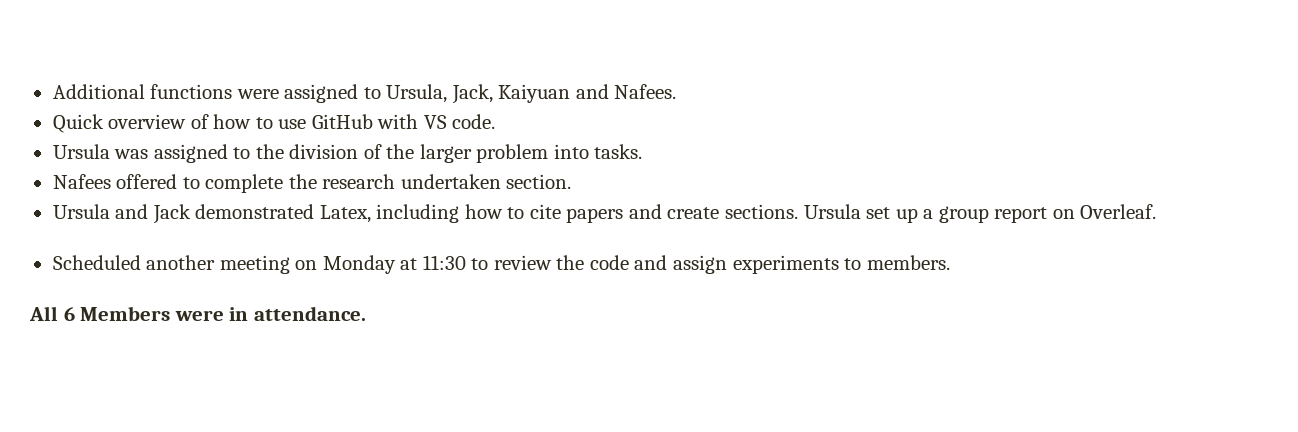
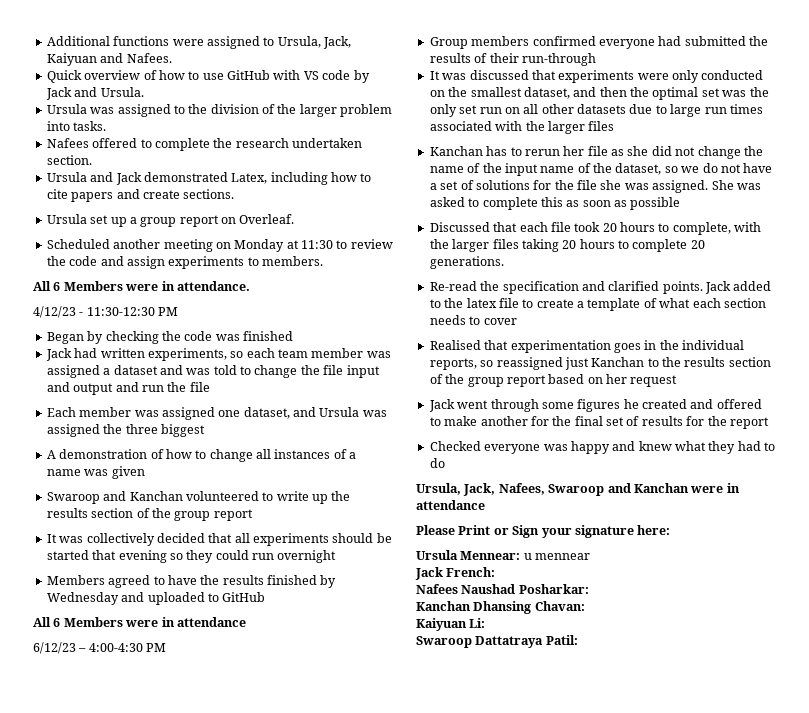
[452,114,496,129] code. -> [322,70,370,83] [45,87,144,100] code by Jack and Ursula.
(798, 211) none -> (235, 194) //
(366, 313) none -> [33,306,179,318] [46,331,293,344] [45,348,391,361] [46,365,380,378] [46,382,210,395] [46,407,387,420] [46,424,205,437] [46,449,357,462] [46,466,145,479] [46,491,351,504] [46,508,253,521] [46,533,392,546] [46,550,337,563] [46,575,337,588] [46,592,266,605] [33,617,246,627] [33,642,167,654] [429,36,768,49] [429,53,596,66] [429,70,764,83] [429,87,769,100] [429,104,763,117] [429,121,615,134] [429,146,763,159] [429,163,773,176] [429,180,761,193] [429,197,681,210] [429,222,762,235] [429,239,705,252] [429,256,504,269] [429,281,772,294] [429,298,766,311] [429,315,517,325] [429,340,744,353] [429,357,771,370] [429,374,678,387] [428,399,762,412] [429,416,769,429] [429,441,776,454] [429,458,445,468] [416,483,740,496] [416,500,485,510] [416,525,671,538] [416,550,591,560] [415,567,496,580] [416,584,589,594] [416,601,585,614] [416,618,486,631] [416,635,578,648] // 4/12/23 - 11:30-12:30 PM // Began by checking the code was finished // Jack had written experiments, so each team member was assigned a dataset and was told to change the file input and output and run the file // Each member was assigned one dataset, and Ursula was assigned the three biggest // A demonstration of how to change all instances of a name was given // Swaroop and Kanchan volunteered to write up the results section of the group report // It was collectively decided that all experiments should be started that evening so they could run overnight // Members agreed to have the results finished by Wednesday and uploaded to GitHub // All 6 Members were in attendance // 6/12/23 – 4:00-4:30 PM // Group members confirmed everyone had submitted the results of their run-through // It was discussed that experiments were only conducted on the smallest dataset, and then the optimal set was the only set run on all other datasets due to large run times associated with the larger files // Kanchan has to rerun her file as she did not change the name of the input name of the dataset, so we do not have a set of solutions for the file she was assigned. She was asked to complete this as soon as possible // Discussed that each file took 20 hours to complete, with the larger files taking 20 hours to complete 20 generations. // Re-read the specification and clarified points. Jack added to the latex file to create a template of what each section needs to cover // Realised that experimentation goes in the individual reports, so reassigned just Kanchan to the results section of the group report based on her request // Jack went through some figures he created and offered to make another for the final set of results for the report // Checked everyone was happy and knew what they had to do // Ursula, Jack, Nafees, Swaroop and Kanchan were in attendance // Please Print or Sign your signature here: // Ursula Mennear: u mennear // Jack French: // Nafees Naushad Posharkar: // Kanchan Dhansing Chavan: // Kaiyuan Li: // Swaroop Dattatraya Patil:

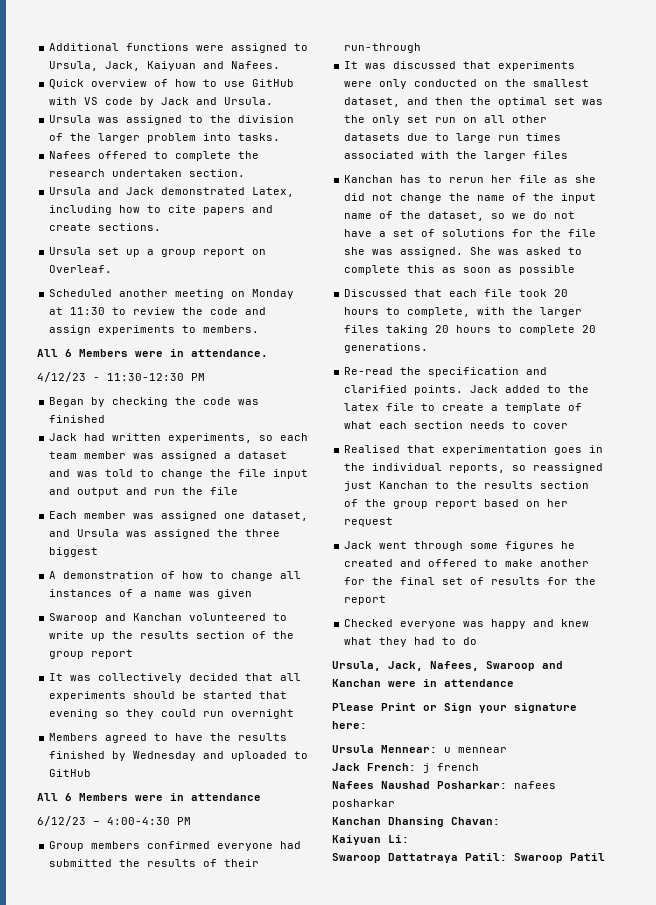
(496, 572) none -> [423,763,479,773] j french
(589, 589) none -> [514,781,556,789] [332,799,395,809] nafees posharkar
(578, 640) none -> [514,853,605,863] Swaroop Patil

